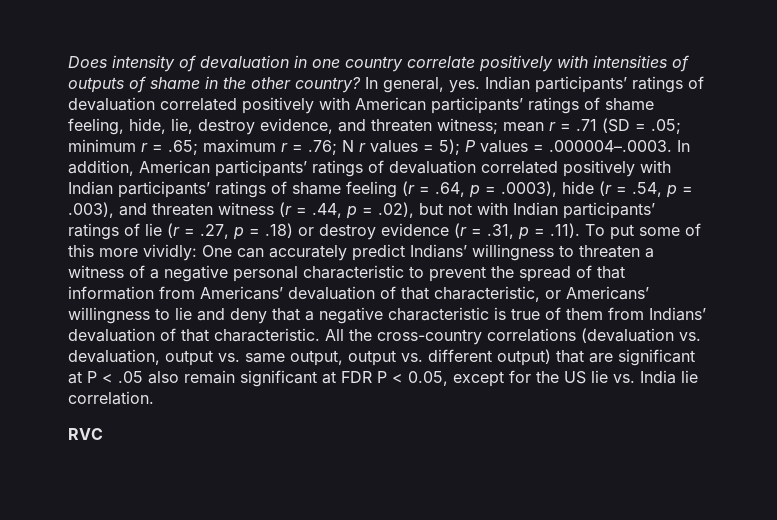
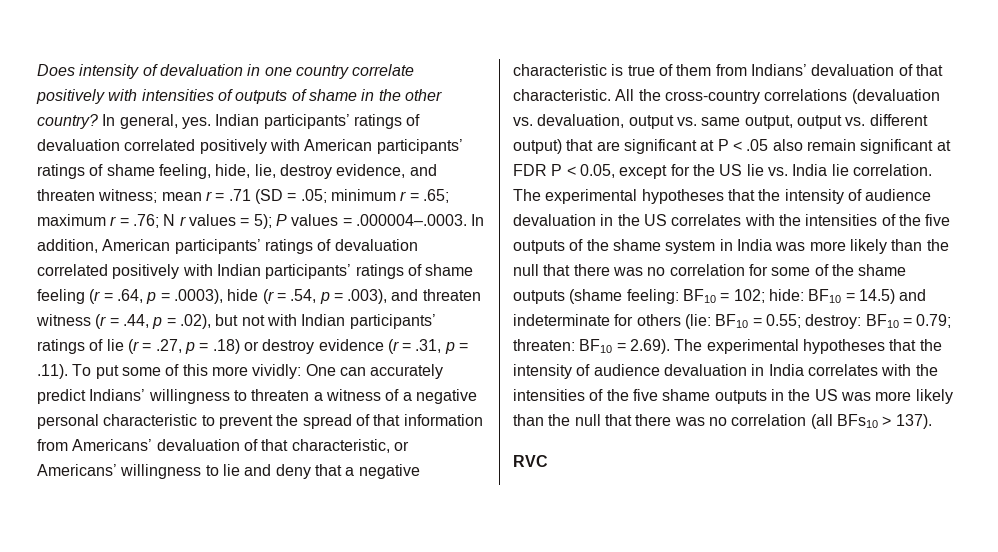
(154, 398) none -> [513,189,932,204] [513,214,951,226] [513,239,949,254] [513,264,907,276] [513,289,927,304] [513,314,952,329] [513,339,942,354] [513,364,938,379] [513,389,953,404] [513,414,932,429] The experimental hypotheses that the intensity of audience devaluation in the US correlates with the intensities of the five outputs of the shame system in India was more likely than the null that there was no correlation for some of the shame outputs (shame feeling: BF10 = 102; hide: BF10 = 14.5) and indeterminate for others (lie: BF10 = 0.55; destroy: BF10 = 0.79; threaten: BF10 = 2.69). The experimental hypotheses that the intensity of audience devaluation in India correlates with the intensities of the five shame outputs in the US was more likely than the null that there was no correlation (all BFs10 > 137).

